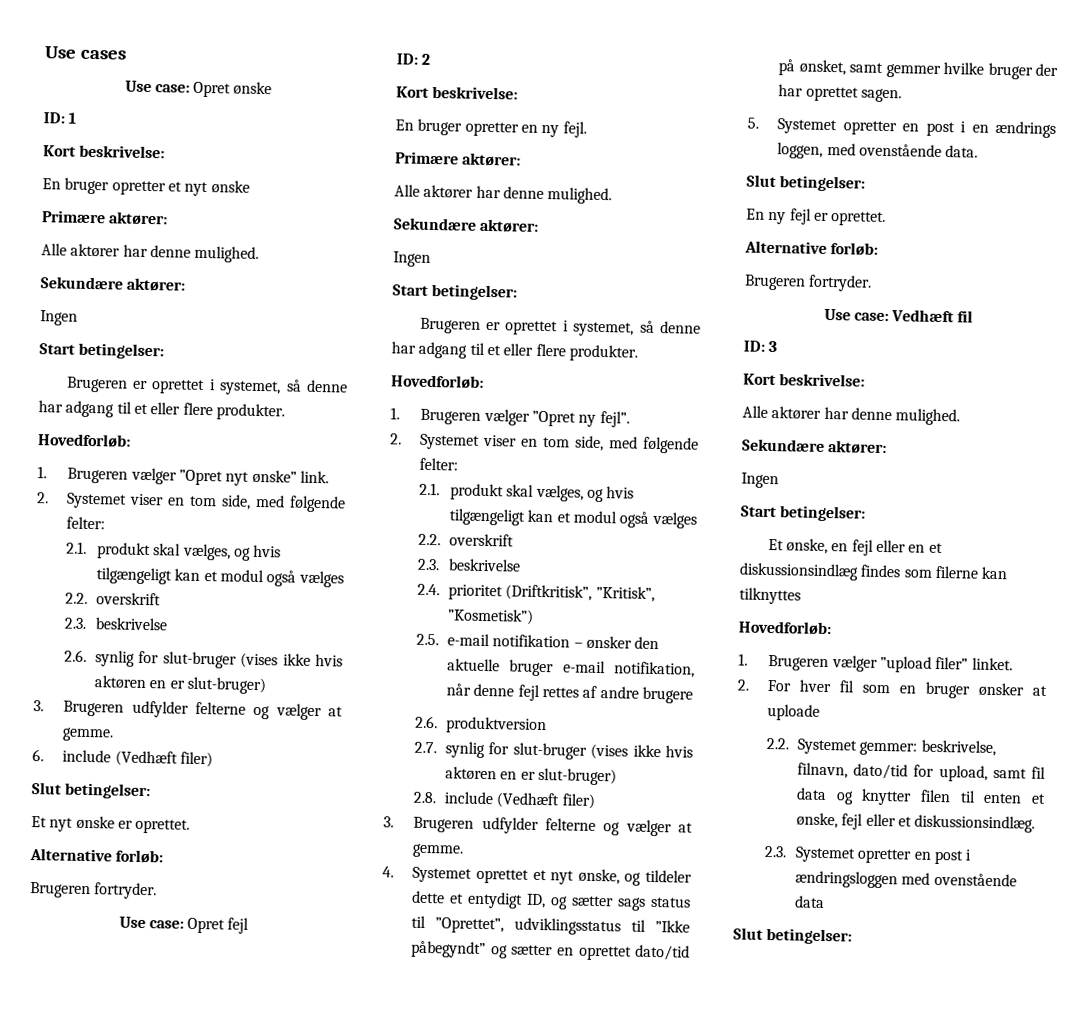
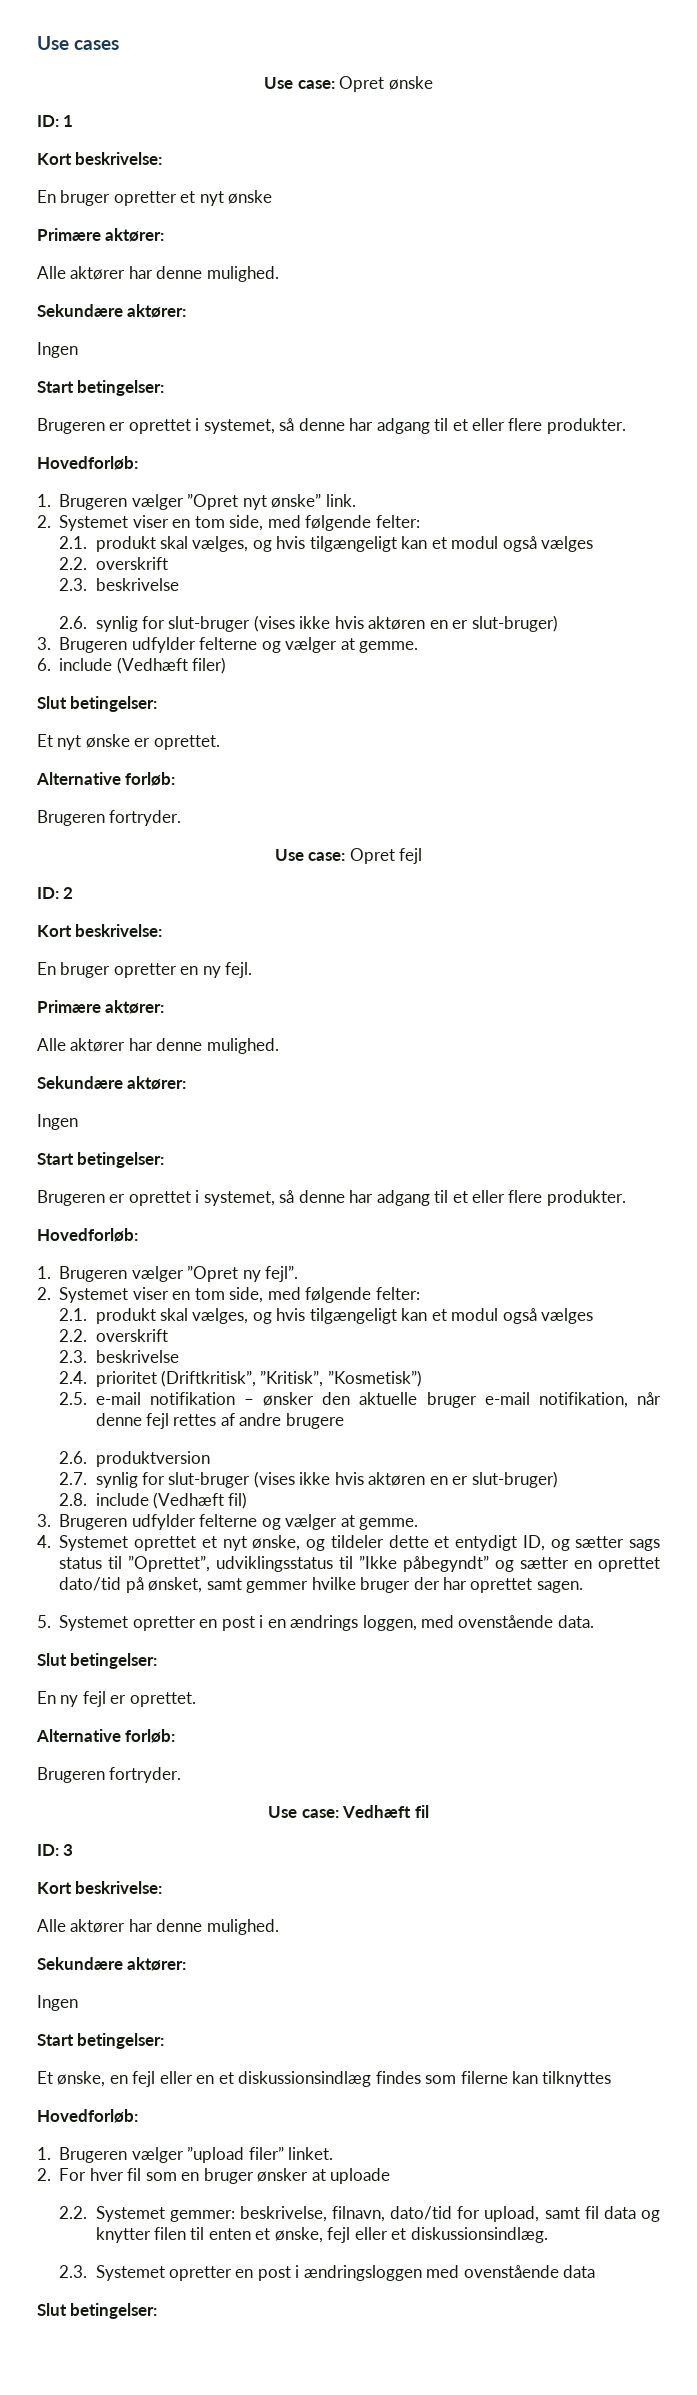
[561,793,595,809] filer) -> [228,1492,248,1509] fil)

